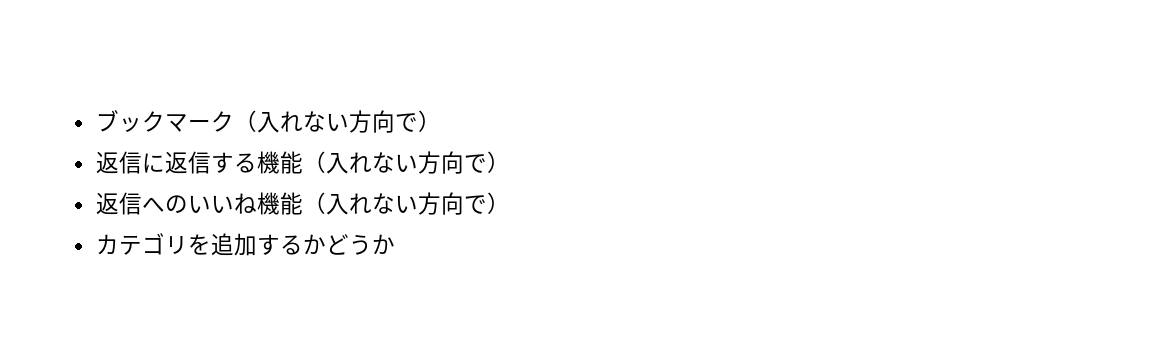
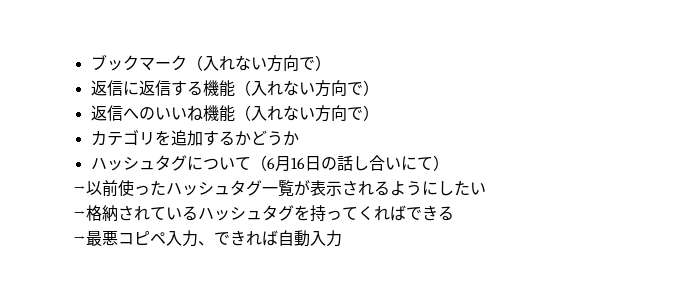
(395, 244) none -> [90,155,449,172] [73,180,486,197] [73,205,454,222] [73,230,342,247] // ハッシュタグについて（6月16日の話し合いにて） // →以前使ったハッシュタグ一覧が表示されるようにしたい // →格納されているハッシュタグを持ってくればできる // →最悪コピペ入力、できれば自動入力

